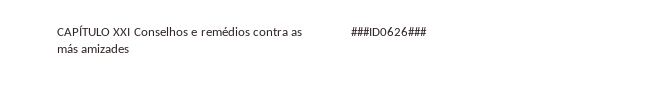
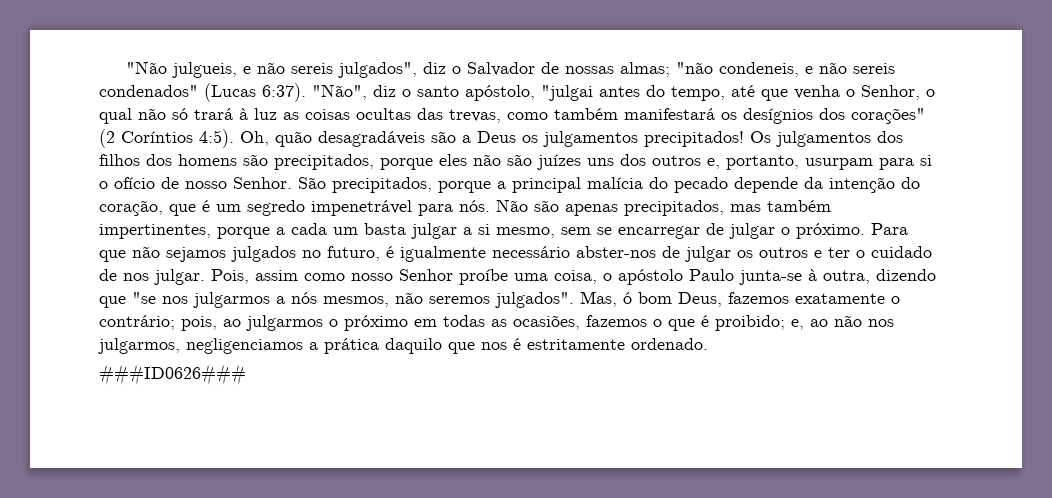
[57,25,303,36] [57,44,130,53] CAPÍTULO XXI Conselhos e remédios contra as más amizades -> [125,61,895,78] [99,83,935,102] [99,108,925,124] [99,129,903,148] [99,154,932,170] [99,177,920,193] [99,199,831,216] [99,223,908,239] [99,246,932,262] [99,269,936,285] [99,291,900,308] [99,315,894,331] [98,338,708,354] "Não julgueis, e não sereis julgados", diz o Salvador de nossas almas; "não condeneis, e não sereis condenados" (Lucas 6:37). "Não", diz o santo apóstolo, "julgai antes do tempo, até que venha o Senhor, o qual não só trará à luz as coisas ocultas das trevas, como também manifestará os desígnios dos corações" (2 Coríntios 4:5). Oh, quão desagradáveis são a Deus os julgamentos precipitados! Os julgamentos dos filhos dos homens são precipitados, porque eles não são juízes uns dos outros e, portanto, usurpam para si o ofício de nosso Senhor. São precipitados, porque a principal malícia do pecado depende da intenção do coração, que é um segredo impenetrável para nós. Não são apenas precipitados, mas também impertinentes, porque a cada um basta julgar a si mesmo, sem se encarregar de julgar o próximo. Para que não sejamos julgados no futuro, é igualmente necessário abster-nos de julgar os outros e ter o cuidado de nos julgar. Pois, assim como nosso Senhor proíbe uma coisa, o apóstolo Paulo junta-se à outra, dizendo que "se nos julgarmos a nós mesmos, não seremos julgados". Mas, ó bom Deus, fazemos exatamente o contrário; pois, ao julgarmos o próximo em todas as ocasiões, fazemos o que é proibido; e, ao não nos julgarmos, negligenciamos a prática daquilo que nos é estritamente ordenado.

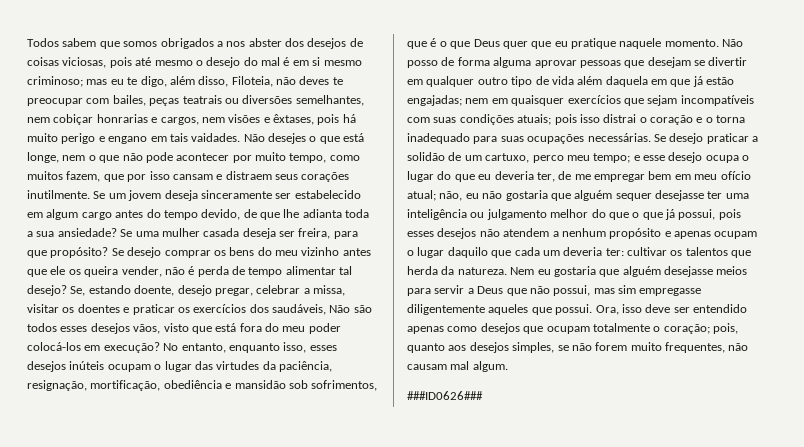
[125,61,895,78] [99,83,935,102] [99,108,925,124] [99,129,903,148] [99,154,932,170] [99,177,920,193] [99,199,831,216] [99,223,908,239] [99,246,932,262] [99,269,936,285] [99,291,900,308] [99,315,894,331] [98,338,708,354] "Não julgueis, e não sereis julgados", diz o Salvador de nossas almas; "não condeneis, e não sereis condenados" (Lucas 6:37). "Não", diz o santo apóstolo, "julgai antes do tempo, até que venha o Senhor, o qual não só trará à luz as coisas ocultas das trevas, como também manifestará os desígnios dos corações" (2 Coríntios 4:5). Oh, quão desagradáveis são a Deus os julgamentos precipitados! Os julgamentos dos filhos dos homens são precipitados, porque eles não são juízes uns dos outros e, portanto, usurpam para si o ofício de nosso Senhor. São precipitados, porque a principal malícia do pecado depende da intenção do coração, que é um segredo impenetrável para nós. Não são apenas precipitados, mas também impertinentes, porque a cada um basta julgar a si mesmo, sem se encarregar de julgar o próximo. Para que não sejamos julgados no futuro, é igualmente necessário abster-nos de julgar os outros e ter o cuidado de nos julgar. Pois, assim como nosso Senhor proíbe uma coisa, o apóstolo Paulo junta-se à outra, dizendo que "se nos julgarmos a nós mesmos, não seremos julgados". Mas, ó bom Deus, fazemos exatamente o contrário; pois, ao julgarmos o próximo em todas as ocasiões, fazemos o que é proibido; e, ao não nos julgarmos, negligenciamos a prática daquilo que nos é estritamente ordenado. -> [27,38,363,49] [27,57,362,68] [27,76,343,87] [27,95,364,106] [27,114,356,125] [27,133,365,144] [27,152,360,163] [27,171,350,182] [27,190,361,201] [27,209,370,220] [27,228,358,239] [27,247,371,258] [27,266,353,277] [27,285,345,296] [27,304,372,315] [27,323,341,334] [27,342,337,353] [27,361,332,372] [27,380,378,391] [407,38,744,49] [407,57,748,68] [407,76,735,87] [407,95,754,106] [407,114,746,125] [407,133,758,144] [407,152,750,163] [407,171,751,182] [407,190,749,201] [407,209,741,220] [407,228,758,239] [407,247,752,258] [407,266,748,277] [407,285,702,296] [407,304,747,315] [407,323,738,334] [407,342,749,353] [407,361,508,372] Todos sabem que somos obrigados a nos abster dos desejos de coisas viciosas, pois até mesmo o desejo do mal é em si mesmo criminoso; mas eu te digo, além disso, Filoteia, não deves te preocupar com bailes, peças teatrais ou diversões semelhantes, nem cobiçar honrarias e cargos, nem visões e êxtases, pois há muito perigo e engano em tais vaidades. Não desejes o que está longe, nem o que não pode acontecer por muito tempo, como muitos fazem, que por isso cansam e distraem seus corações inutilmente. Se um jovem deseja sinceramente ser estabelecido em algum cargo antes do tempo devido, de que lhe adianta toda a sua ansiedade? Se uma mulher casada deseja ser freira, para que propósito? Se desejo comprar os bens do meu vizinho antes que ele os queira vender, não é perda de tempo alimentar tal desejo? Se, estando doente, desejo pregar, celebrar a missa, visitar os doentes e praticar os exercícios dos saudáveis, Não são todos esses desejos vãos, visto que está fora do meu poder colocá-los em execução? No entanto, enquanto isso, esses desejos inúteis ocupam o lugar das virtudes da paciência, resignação, mortificação, obediência e mansidão sob sofrimentos, que é o que Deus quer que eu pratique naquele momento. Não posso de forma alguma aprovar pessoas que desejam se divertir em qualquer outro tipo de vida além daquela em que já estão engajadas; nem em quaisquer exercícios que sejam incompatíveis com suas condições atuais; pois isso distrai o coração e o torna inadequado para suas ocupações necessárias. Se desejo praticar a solidão de um cartuxo, perco meu tempo; e esse desejo ocupa o lugar do que eu deveria ter, de me empregar bem em meu ofício atual; não, eu não gostaria que alguém sequer desejasse ter uma inteligência ou julgamento melhor do que o que já possui, pois esses desejos não atendem a nenhum propósito e apenas ocupam o lugar daquilo que cada um deveria ter: cultivar os talentos que herda da natureza. Nem eu gostaria que alguém desejasse meios para servir a Deus que não possui, mas sim empregasse diligentemente aqueles que possui. Ora, isso deve ser entendido apenas como desejos que ocupam totalmente o coração; pois, quanto aos desejos simples, se não forem muito frequentes, não causam mal algum.

